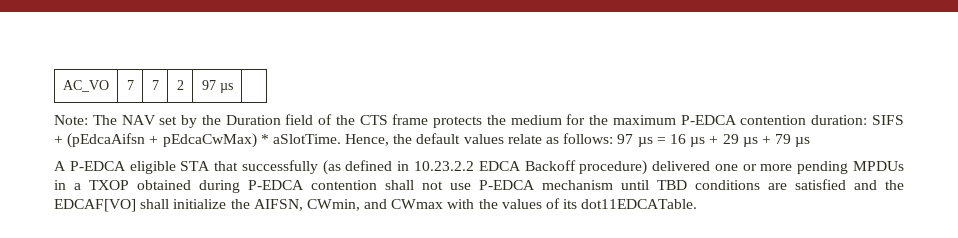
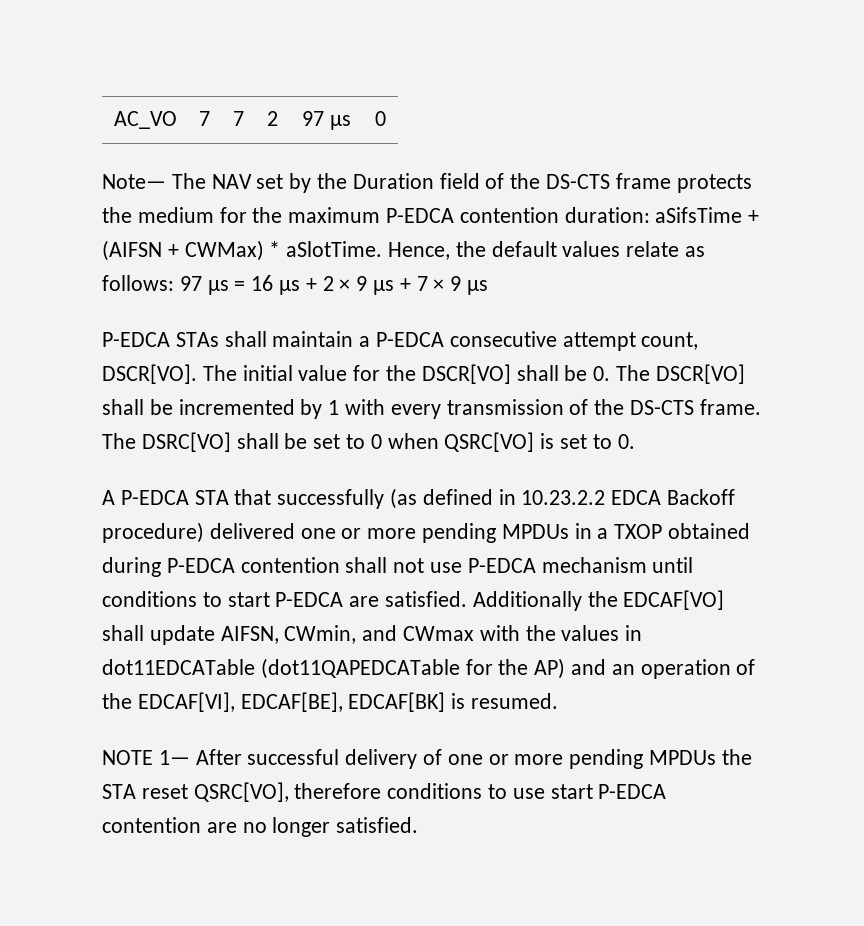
[54,115,88,125] // Note: -> [375,111,386,126] [102,174,166,189] 0 // Note—
[359,115,388,125] CTS -> [546,174,611,189] DS-CTS
[872,115,905,125] [54,133,257,148] SIFS + (pEdcaAifsn + pEdcaCwMax) -> [655,207,760,223] [102,240,264,261] aSifsTime + (AIFSN + CWMax)
[722,134,811,147] 29 µs + 79 µs -> [322,276,489,295] [102,331,699,351] [102,364,745,384] [102,399,761,419] [102,432,635,452] 2 × 9 µs + 7 × 9 µs // P-EDCA STAs shall maintain a P-EDCA consecutive attempt count, DSCR[VO]. The initial value for the DSCR[VO] shall be 0. The DSCR[VO] shall be incremented by 1 with every transmission of the DS-CTS frame. The DSRC[VO] shall be set to 0 when QSRC[VO] is set to 0.
[129,161,176,174] eligible -> (189, 497) none
[657,179,877,190] TBD conditions are satisfied and -> [102,591,582,611] conditions to start P-EDCA are satisfied. Additionally
[173,199,250,209] initialize the -> [149,625,215,645] update
[546,198,698,209] of its dot11EDCATable. -> [625,625,643,641] [102,658,756,679] [102,692,559,712] [102,749,752,769] [102,782,667,802] [102,817,419,837] in dot11EDCATable (dot11QAPEDCATable for the AP) and an operation of the EDCAF[VI], EDCAF[BE], EDCAF[BK] is resumed. // NOTE 1— After successful delivery of one or more pending MPDUs the STA reset QSRC[VO], therefore conditions to use start P-EDCA contention are no longer satisfied.

